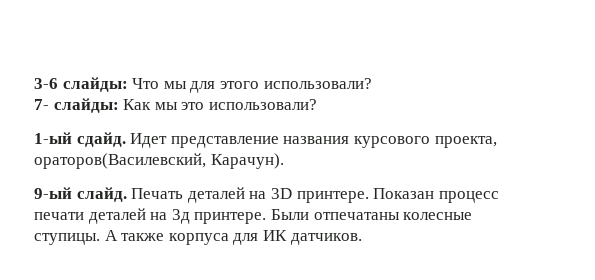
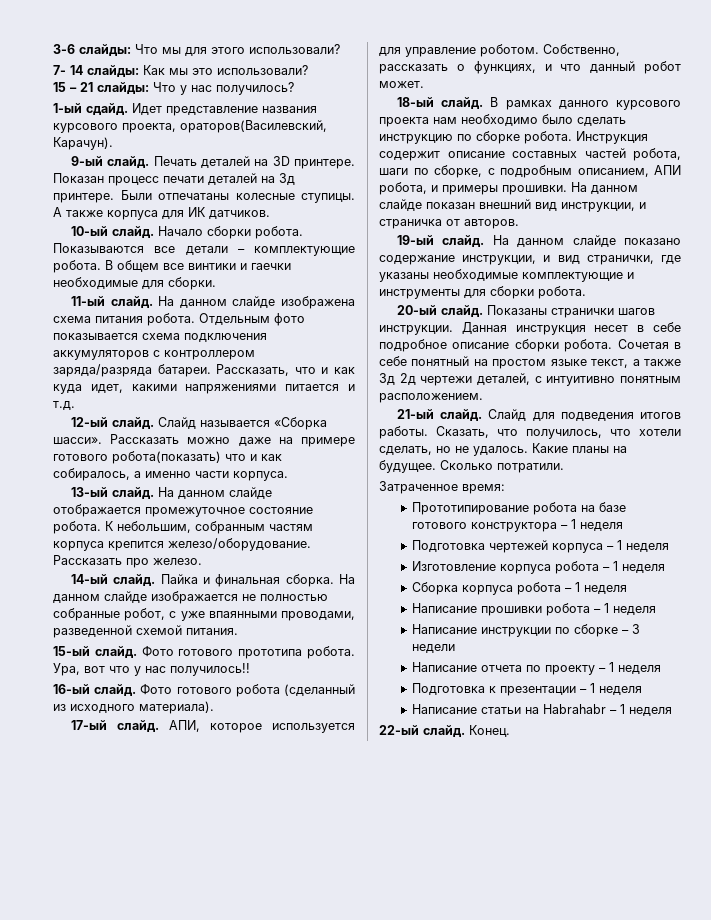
(49, 104) none -> [70,65,83,75] 14
(317, 104) none -> [53,82,294,95] // 15 – 21 слайды: Что у нас получилось?
(362, 239) none -> [71,226,304,239] [53,243,355,256] [53,260,291,273] [53,277,216,290] [71,296,355,309] [53,313,305,326] [53,333,267,342] [53,350,255,360] [53,364,355,377] [53,384,356,394] [53,401,75,410] [71,417,328,430] [53,434,355,447] [53,451,282,464] [53,468,288,481] [71,487,273,499] [53,504,313,517] [53,521,313,534] [53,538,311,551] [53,555,202,568] [71,574,355,587] [53,591,328,604] [53,608,355,621] [53,625,238,638] [53,646,355,659] [53,663,250,676] [53,684,355,697] [53,701,214,714] [71,720,355,733] [379,44,620,57] [379,61,681,74] [379,81,424,88] [397,97,681,110] [379,114,626,127] [379,131,648,144] [379,148,681,161] [379,165,681,178] [379,182,638,195] [379,199,646,212] [379,219,519,229] [397,235,681,247] [379,255,681,265] [379,269,634,282] [379,286,586,299] [397,305,656,318] [379,322,681,335] [379,339,681,352] [379,356,681,369] [379,373,681,386] [379,393,483,403] [397,409,681,421] [379,426,681,439] [379,443,627,456] [379,460,564,473] [379,481,505,494] [412,502,627,515] [412,519,624,532] [412,540,670,553] [412,561,666,574] [412,582,628,595] [412,603,657,616] [412,624,641,637] [412,644,456,653] [412,662,662,675] [412,683,643,696] [412,704,673,716] [379,725,510,737] // 10-ый слайд. Начало сборки робота. Показываются все детали – комплектующие робота. В общем все винтики и гаечки необходимые для сборки. // 11-ый слайд. На данном слайде изображена схема питания робота. Отдельным фото показывается схема подключения аккумуляторов с контроллером заряда/разряда батареи. Рассказать, что и как куда идет, какими напряжениями питается и т.д. // 12-ый слайд. Слайд называется «Сборка шасси». Рассказать можно даже на примере готового робота(показать) что и как собиралось, а именно части корпуса. // 13-ый слайд. На данном слайде отображается промежуточное состояние робота. К небольшим, собранным частям корпуса крепится железо/оборудование. Рассказать про железо. // 14-ый слайд. Пайка и финальная сборка. На данном слайде изображается не полностью собранные робот, с уже впаянными проводами, разведенной схемой питания. // 15-ый слайд. Фото готового прототипа робота. Ура, вот что у нас получилось!! // 16-ый слайд. Фото готового робота (сделанный из исходного материала). // 17-ый слайд. АПИ, которое используется для управление роботом. Собственно, рассказать о функциях, и что данный робот может. // 18-ый слайд. В рамках данного курсового проекта нам необходимо было сделать инструкцию по сборке робота. Инструкция содержит описание составных частей робота, шаги по сборке, с подробным описанием, АПИ робота, и примеры прошивки. На данном слайде показан внешний вид инструкции, и страничка от авторов. // 19-ый слайд. На данном слайде показано содержание инструкции, и вид странички, где указаны необходимые комплектующие и инструменты для сборки робота. // 20-ый слайд. Показаны странички шагов инструкции. Данная инструкция несет в себе подробное описание сборки робота. Сочетая в себе понятный на простом языке текст, а также 3д 2д чертежи деталей, с интуитивно понятным расположением. // 21-ый слайд. Слайд для подведения итогов работы. Сказать, что получилось, что хотели сделать, но не удалось. Какие планы на будущее. Сколько потратили. // Затраченное время: // Прототипирование робота на базе готового конструктора – 1 неделя // Подготовка чертежей корпуса – 1 неделя // Изготовление корпуса робота – 1 неделя // Сборка корпуса робота – 1 неделя // Написание прошивки робота – 1 неделя // Написание инструкции по сборке – 3 недели // Написание отчета по проекту – 1 неделя // Подготовка к презентации – 1 неделя // Написание статьи на Habrahabr – 1 неделя // 22-ый слайд. Конец.

